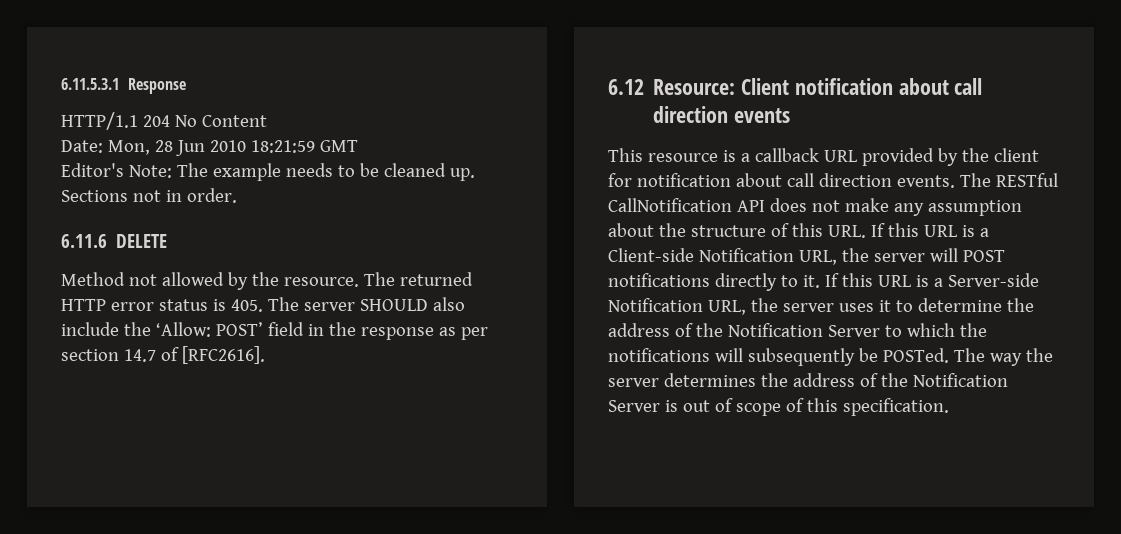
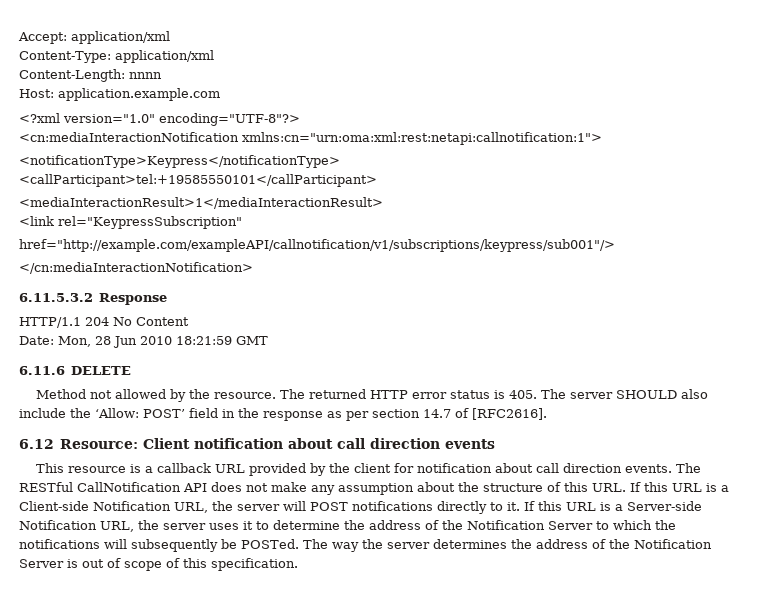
[61,78,119,90] 6.11.5.3.1 -> [18,31,170,44] [19,50,214,63] [19,69,162,82] [19,88,220,101] [19,113,300,126] [19,132,602,145] [19,155,340,168] [19,174,377,187] [19,197,383,209] [19,216,242,229] [19,239,615,252] [19,262,253,274] [19,293,93,302] Accept: application/xml // Content-Type: application/xml // Content-Length: nnnn // Host: application.example.com // <?xml version="1.0" encoding="UTF-8"?> // <cn:mediaInteractionNotification xmlns:cn="urn:oma:xml:rest:netapi:callnotification:1"> // <notificationType>Keypress</notificationType> // <callParticipant>tel:+19585550101</callParticipant> // <mediaInteractionResult>1</mediaInteractionResult> // <link rel="KeypressSubscription" // href="http://example.com/exampleAPI/callnotification/v1/subscriptions/keypress/sub001"/> // </cn:mediaInteractionNotification> // 6.11.5.3.2
[61,163,475,181] [61,188,237,203] // Editor's Note: The example needs to be cleaned up. Sections not in order. -> (268, 340) none

